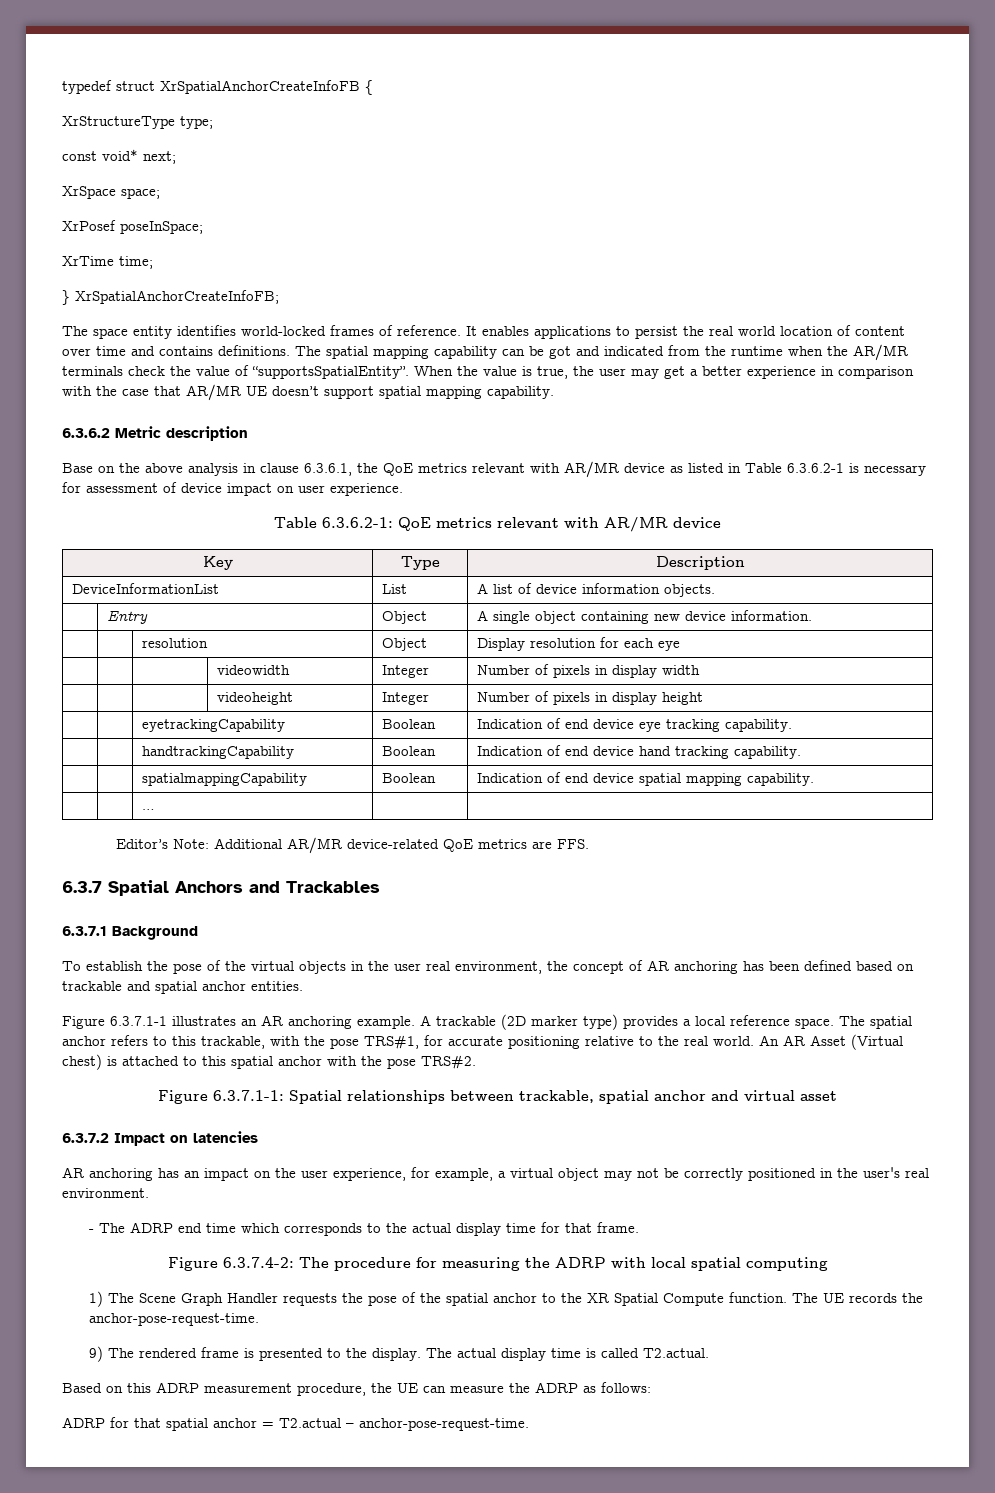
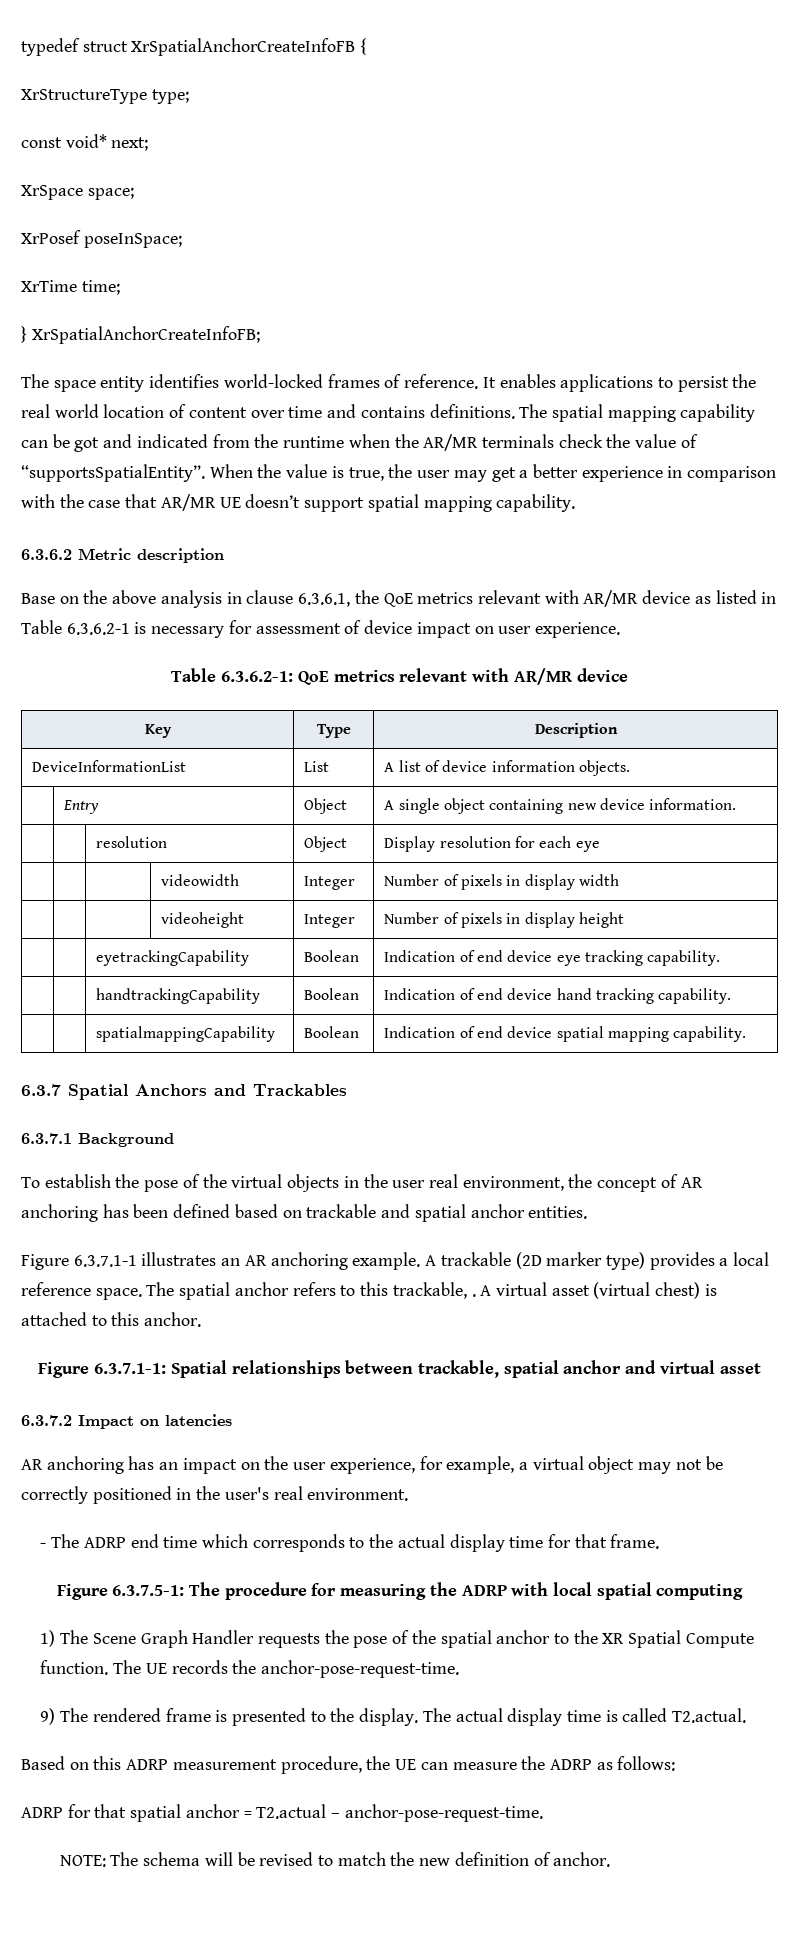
[141,809,155,810] [115,837,589,854] // | | … | | // Editor’s Note: Additional AR/MR device-related QoE metrics are FFS. -> (747, 1034) none
[270,1034,903,1050] with the pose TRS#1, for accurate positioning relative to the real world. An AR Asset (Virtual -> [471,1282,651,1299] . A virtual asset (virtual
[231,1055,476,1069] spatial anchor with the pose TRS#2. -> [144,1312,202,1327] anchor.
[222,1257,294,1268] 6.3.7.4-2: -> [112,1585,185,1596] 6.3.7.5-1:
(529, 1424) none -> [59,1852,611,1867] // NOTE: The schema will be revised to match the new definition of anchor.

